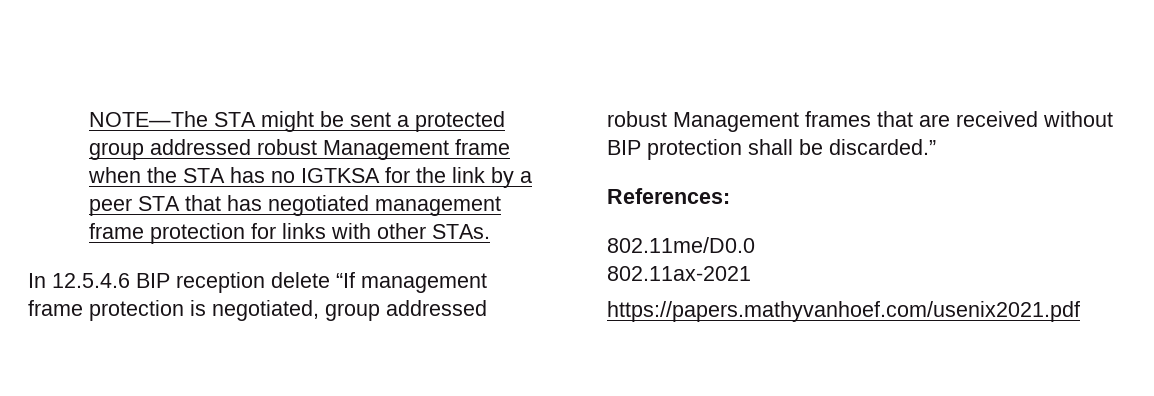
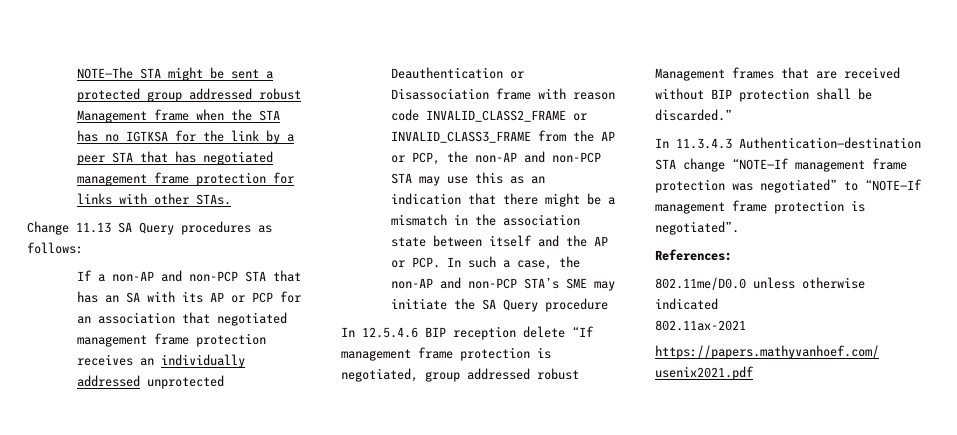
(490, 231) none -> [27,221,272,235] [27,242,83,254] [76,270,301,282] [76,291,301,303] [76,312,287,326] [76,333,266,347] [76,354,245,368] [76,375,224,389] [390,67,524,79] [390,88,615,100] [390,109,587,122] [390,130,615,143] [390,151,601,165] [390,172,545,186] [390,193,615,207] [390,214,580,226] [390,235,608,247] [390,256,580,270] [390,277,615,291] [390,298,608,312] // Change 11.13 SA Query procedures as follows: // If a non-AP and non-PCP STA that has an SA with its AP or PCP for an association that negotiated management frame protection receives an individually addressed unprotected Deauthentication or Disassociation frame with reason code INVALID_CLASS2_FRAME or INVALID_CLASS3_FRAME from the AP or PCP, the non-AP and non-PCP STA may use this as an indication that there might be a mismatch in the association state between itself and the AP or PCP. In such a case, the non-AP and non-PCP STA’s SME may initiate the SA Query procedure
(936, 147) none -> [655,137,921,149] [655,158,907,172] [655,179,922,193] [655,200,865,214] [655,221,739,235] // In 11.3.4.3 Authentication—destination STA change “NOTE—If management frame protection was negotiated” to “NOTE—If management frame protection is negotiated”.
(755, 245) none -> [753,277,865,289] [655,298,718,310] unless otherwise indicated

